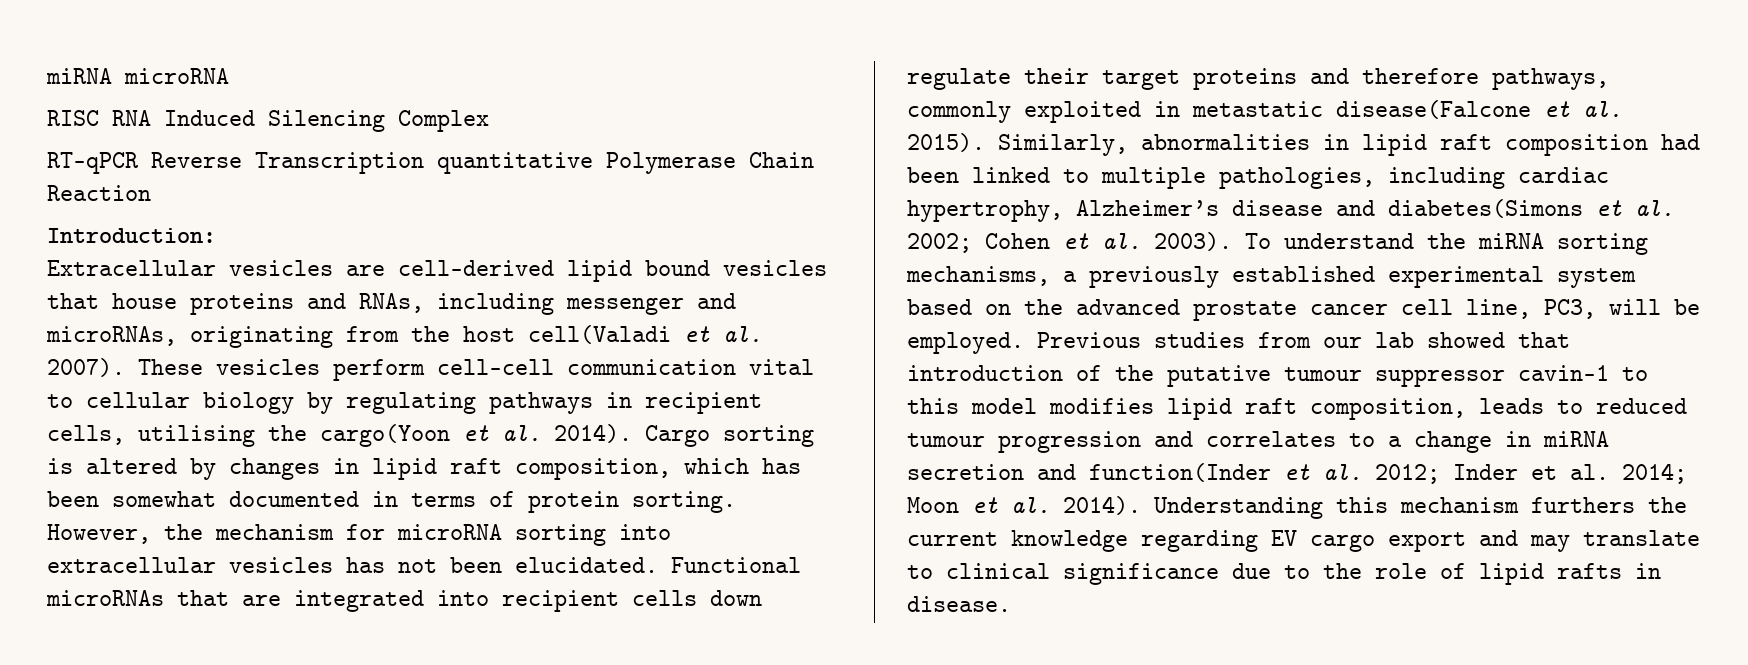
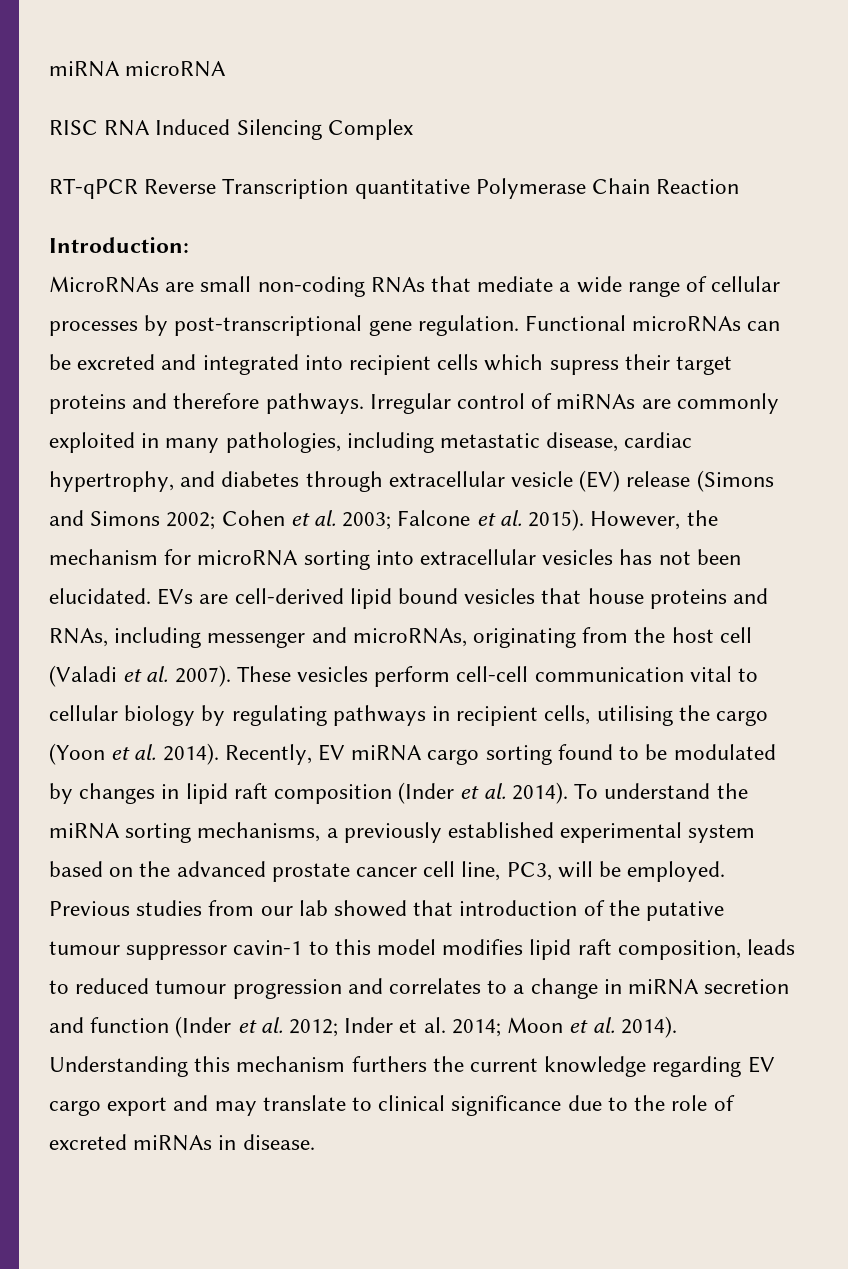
[47,260,333,276] Extracellular vesicles -> [49,276,781,297] [49,315,781,336] [49,354,733,375] [49,393,779,414] [49,432,693,453] [49,470,774,492] [49,509,718,531] [49,549,741,570] [49,588,194,605] MicroRNAs are small non-coding RNAs that mediate a wide range of cellular processes by post-transcriptional gene regulation. Functional microRNAs can be excreted and integrated into recipient cells which supress their target proteins and therefore pathways. Irregular control of miRNAs are commonly exploited in many pathologies, including metastatic disease, cardiac hypertrophy, and diabetes through extracellular vesicle (EV) release (Simons and Simons 2002; Cohen et al. 2003; Falcone et al. 2015). However, the mechanism for microRNA sorting into extracellular vesicles has not been elucidated. EVs
[528,325,671,344] cell(Valadi -> [719,627,752,643] [49,665,117,687] cell (Valadi
[320,424,814,447] [47,458,177,474] cargo(Yoon et al. 2014). Cargo sorting is altered -> [716,710,769,726] [49,743,776,765] cargo (Yoon et al. 2014). Recently, EV miRNA cargo sorting found to be modulated
[515,458,801,480] [47,491,736,513] [47,524,671,546] [47,557,801,573] [46,590,762,612] [907,68,1609,90] [907,100,1622,123] [907,133,1700,156] [907,167,1609,189] [907,199,1674,222] [907,232,1232,253] composition, which has been somewhat documented in terms of protein sorting. However, the mechanism for microRNA sorting into extracellular vesicles has not been elucidated. Functional microRNAs that are integrated into recipient cells down regulate their target proteins and therefore pathways, commonly exploited in metastatic disease(Falcone et al. 2015). Similarly, abnormalities in lipid raft composition had been linked to multiple pathologies, including cardiac hypertrophy, Alzheimer’s disease and diabetes(Simons et al. 2002; Cohen et al. 2003). -> [274,782,568,804] composition (Inder et al. 2014).
[1089,463,1271,482] function(Inder -> [90,1016,232,1038] function (Inder
[1479,563,1622,585] lipid rafts -> [49,1134,213,1151] excreted miRNAs

